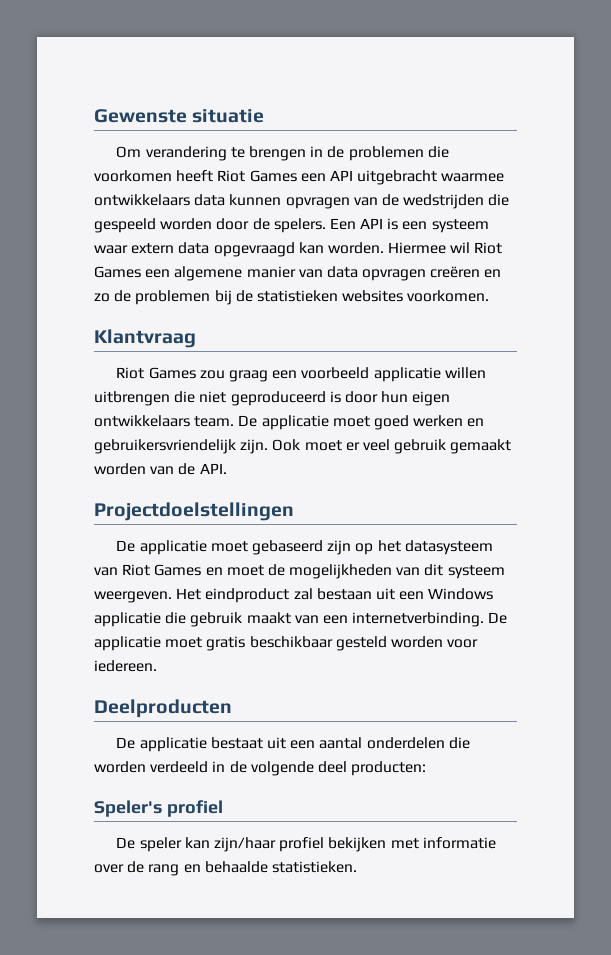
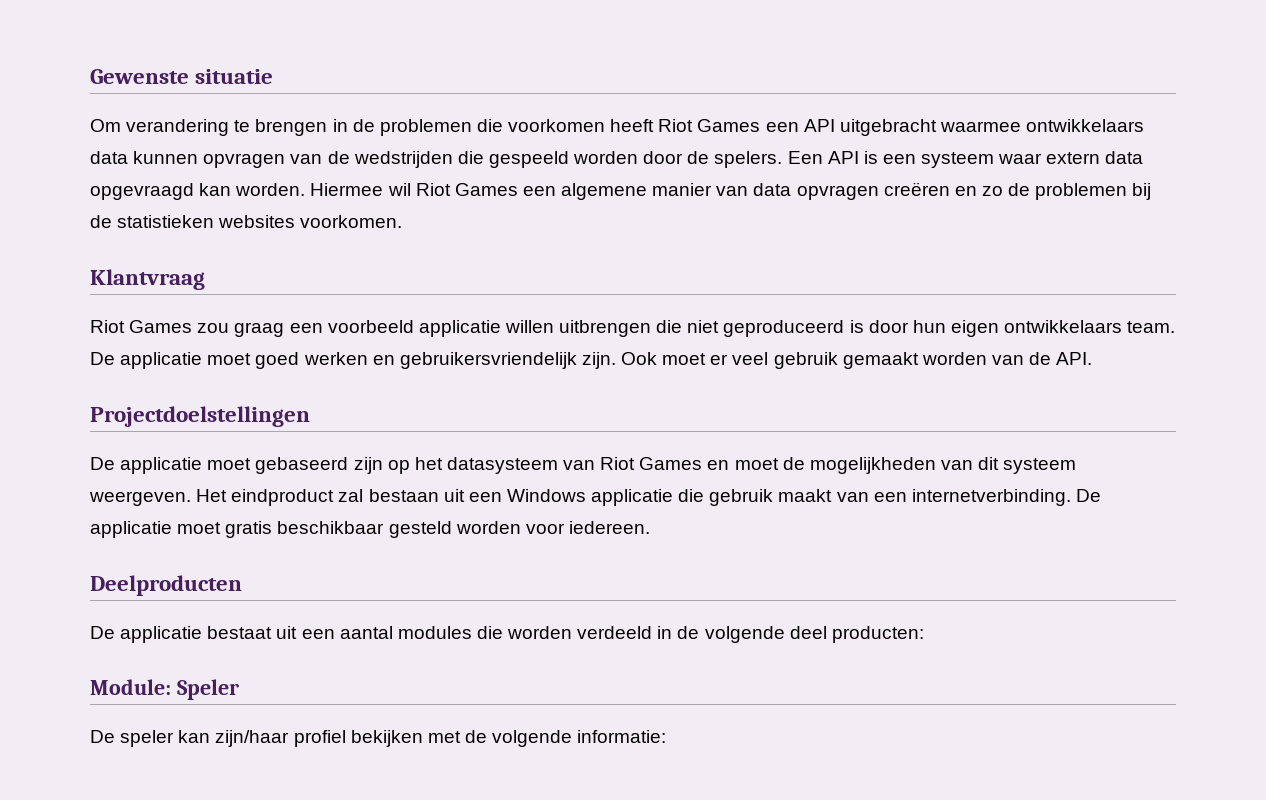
[366,737,445,749] onderdelen -> [397,626,472,639] modules
[94,800,223,817] Speler's profiel -> [90,679,239,700] Module: Speler
[422,837,496,849] [94,861,357,876] informatie over de rang en behaalde statistieken. -> [464,730,667,747] de volgende informatie:

